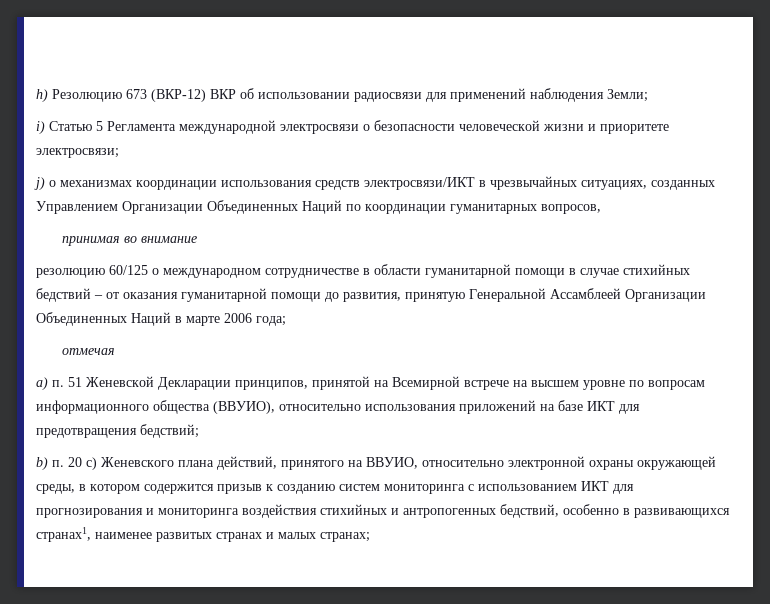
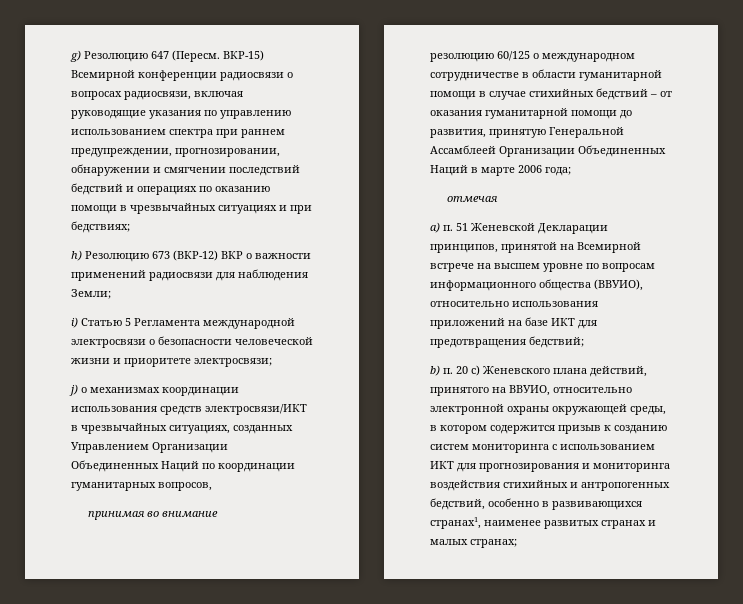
(36, 95) none -> [70,50,264,62] [71,70,293,81] [71,91,243,100] [71,110,291,119] [71,129,285,138] [71,148,280,157] [71,164,300,176] [71,183,270,195] [71,203,312,214] [71,221,130,233] g) Резолюцию 647 (Пересм. ВКР-15) Всемирной конференции радиосвязи о вопросах радиосвязи, включая руководящие указания по управлению использованием спектра при раннем предупреждении, прогнозировании, обнаружении и смягчении последствий бедствий и операциях по оказанию помощи в чрезвычайных ситуациях и при бедствиях; //
[240,88,350,99] об использовании -> [246,253,311,259] [71,270,146,281] о важности применений
[450,88,526,102] применений -> (235, 276) none

